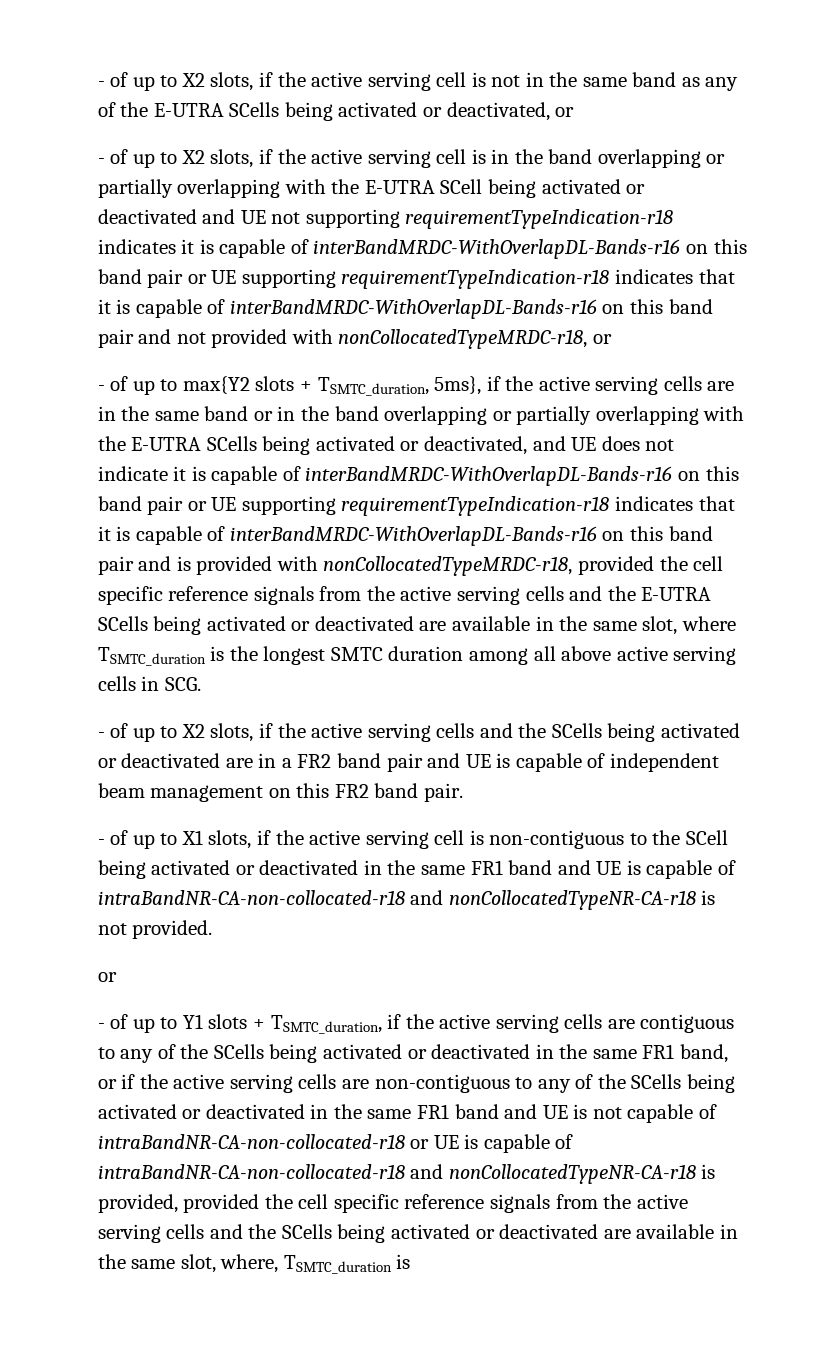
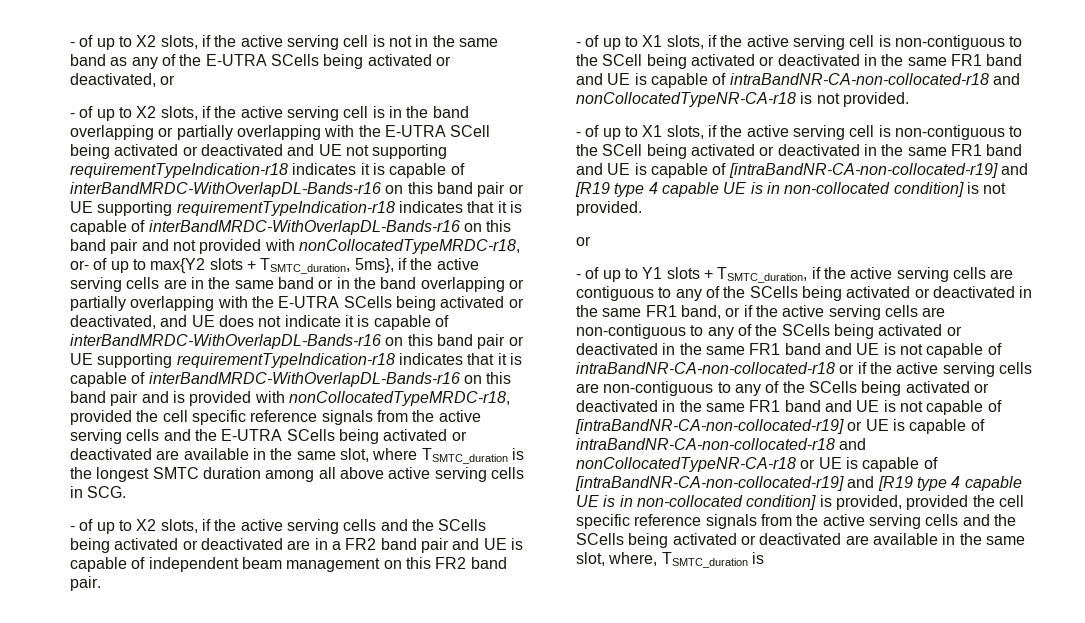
[593,334,613,344] [97,385,105,391] or // - -> [70,260,90,270] or-
(213, 929) none -> [576,125,1023,140] [576,144,1023,159] [576,163,1028,178] [575,182,1007,197] [576,201,643,216] // - of up to X1 slots, if the active serving cell is non-contiguous to the SCell being activated or deactivated in the same FR1 band and UE is capable of [intraBandNR-CA-non-collocated-r19] and [R19 type 4 capable UE is in non-collocated condition] is not provided.
[433,1134,574,1153] [97,1164,696,1184] UE is capable of intraBandNR-CA-non-collocated-r18 and nonCollocatedTypeNR-CA-r18 -> [857,362,1032,377] [576,381,989,396] [576,400,1002,415] [575,419,985,434] [576,438,867,450] [576,457,938,472] [575,476,1022,491] [576,495,817,510] if the active serving cells are non-contiguous to any of the SCells being activated or deactivated in the same FR1 band and UE is not capable of [intraBandNR-CA-non-collocated-r19] or UE is capable of intraBandNR-CA-non-collocated-r18 and nonCollocatedTypeNR-CA-r18 or UE is capable of [intraBandNR-CA-non-collocated-r19] and [R19 type 4 capable UE is in non-collocated condition]

